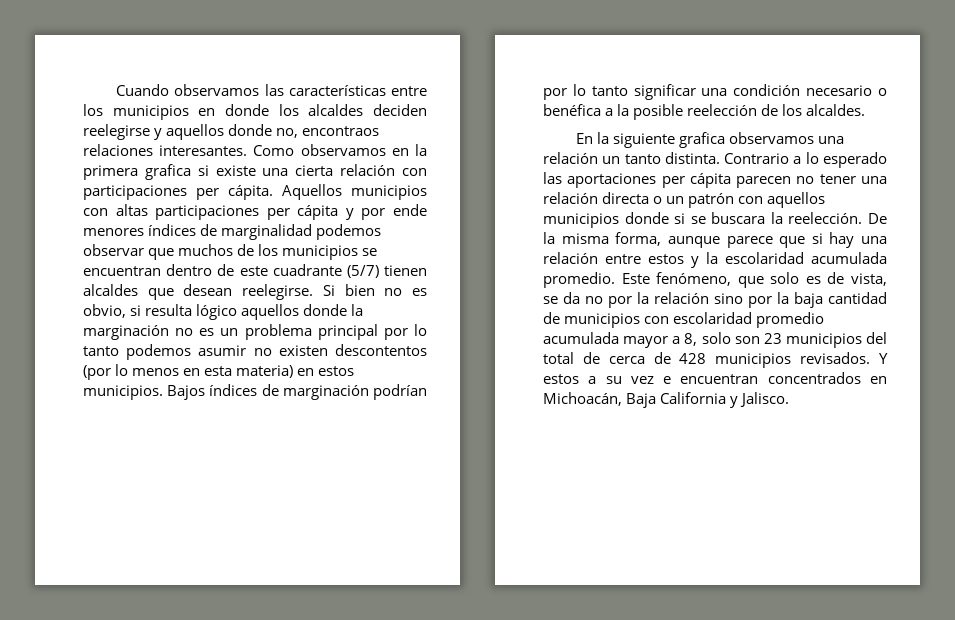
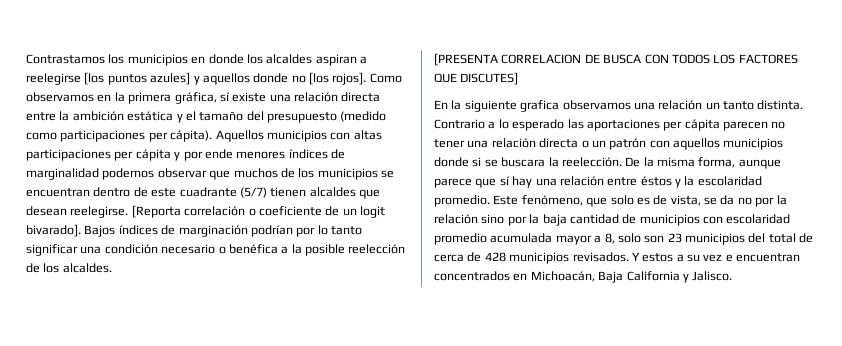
[116,84,427,96] Cuando observamos las características entre -> [26,54,105,64] Contrastamos
[372,104,427,116] [83,124,380,140] [83,144,248,156] deciden reelegirse y aquellos donde no, encontraos relaciones interesantes. -> [315,54,367,66] [26,72,367,85] aspiran a reelegirse [los puntos azules] y aquellos donde no [los rojos].
[144,164,428,180] [83,185,273,200] grafica si existe una cierta relación con participaciones per cápita. -> [174,92,381,104] [26,111,387,123] [26,130,213,142] gráfica, sí existe una relación directa entre la ambición estática y el tamaño del presupuesto (medido como participaciones per cápita).
[322,284,427,296] [83,304,364,320] [83,324,427,340] [83,344,427,360] [83,364,355,380] [83,385,163,400] Si bien no es obvio, si resulta lógico aquellos donde la marginación no es un problema principal por lo tanto podemos asumir no existen descontentos (por lo menos en esta materia) en estos municipios. -> [131,205,385,218] [26,224,81,237] [Reporta correlación o coeficiente de un logit bivarado].
(866, 110) none -> [434,53,798,66] [434,72,519,85] // [PRESENTA CORRELACION DE BUSCA CON TODOS LOS FACTORES QUE DISCUTES]
[811,233,823,244] si -> [499,176,510,186] sí
[648,254,684,264] estos -> [640,176,672,186] éstos
[811,252,887,264] acumulada -> (762, 181) none

